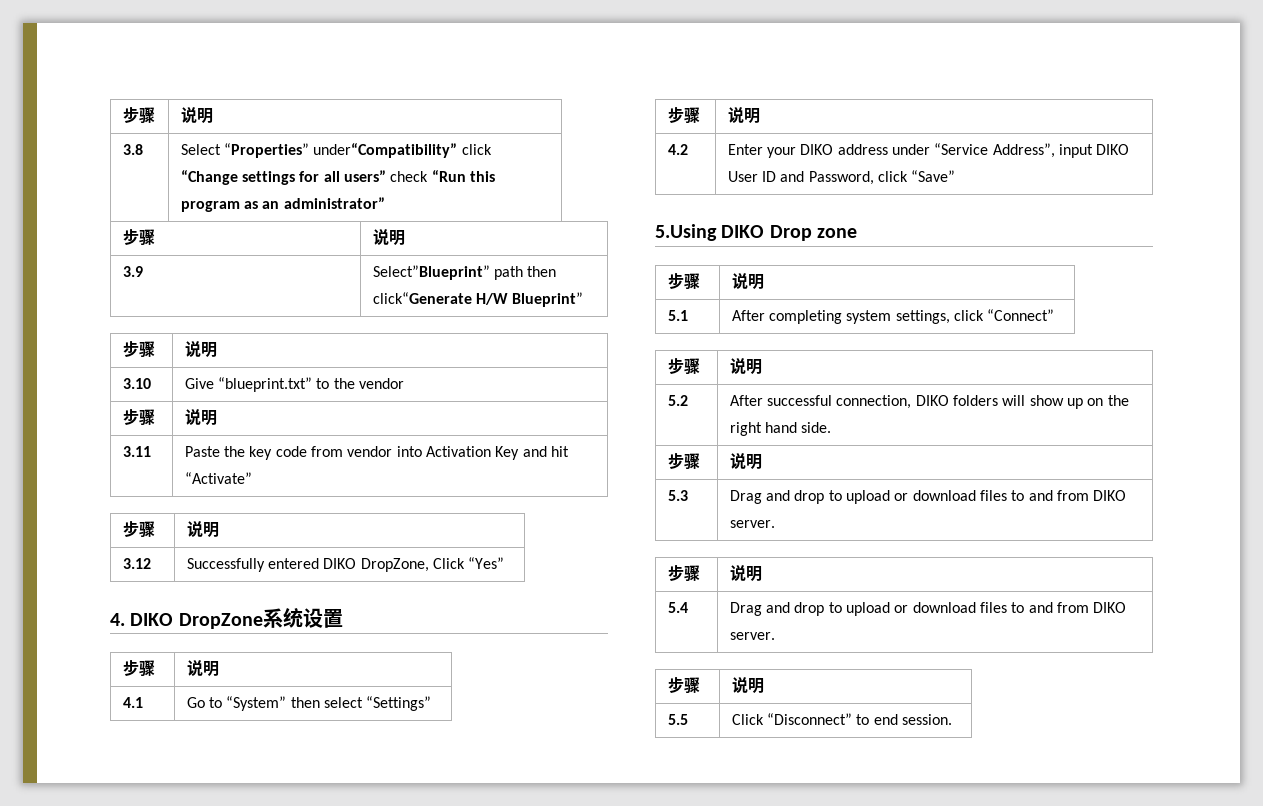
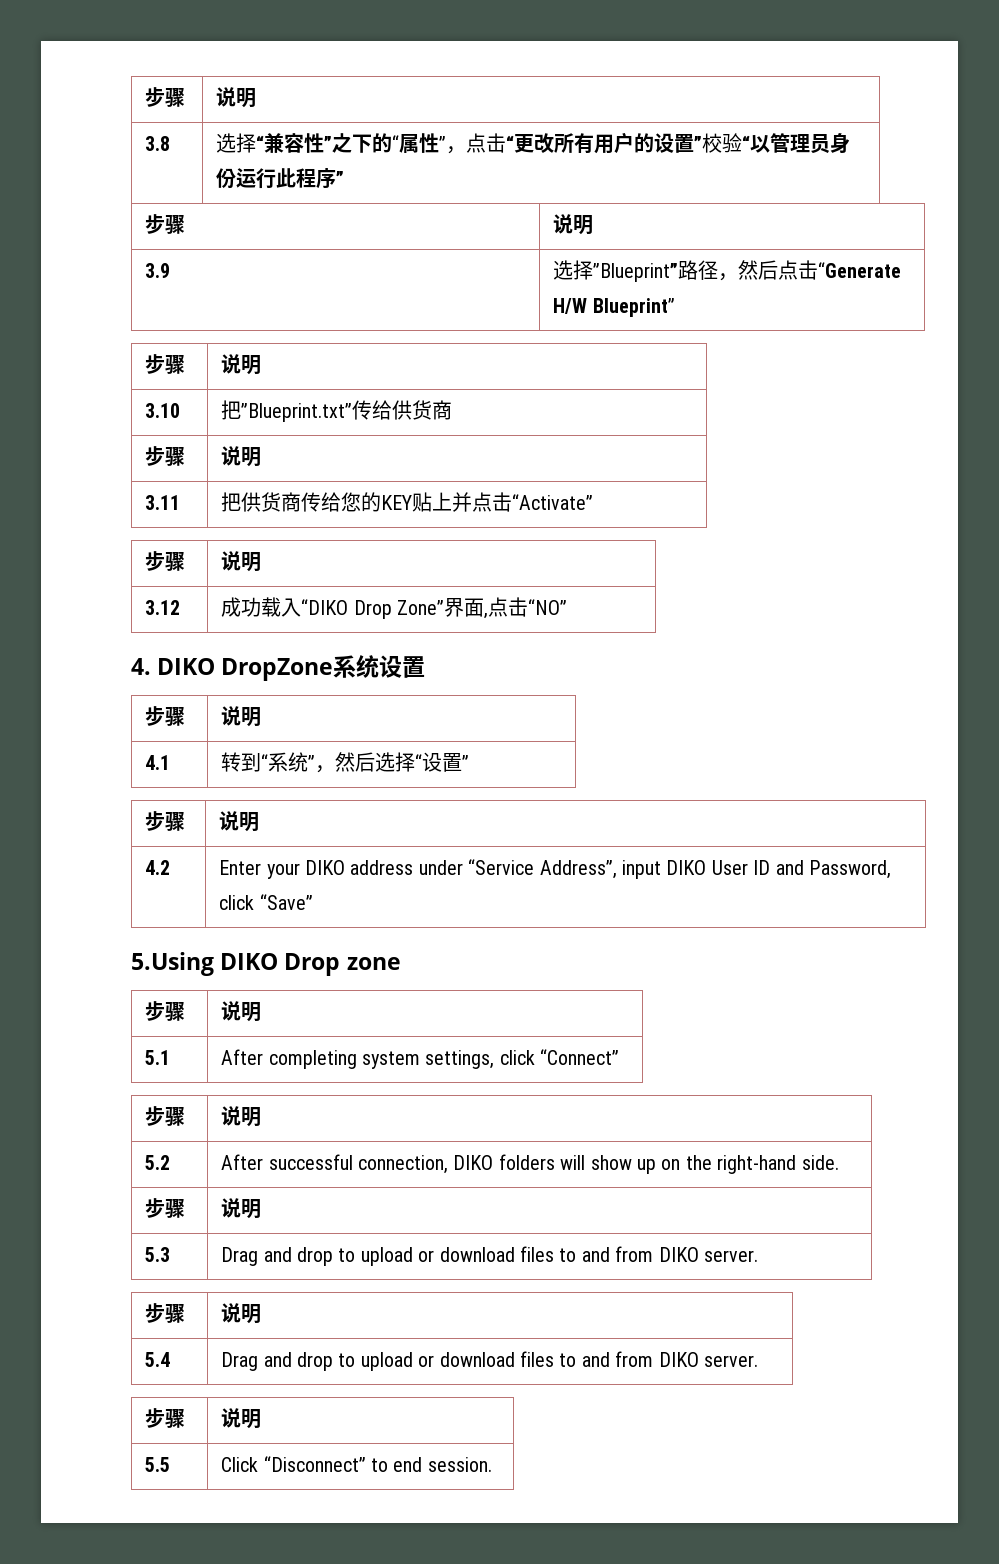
[180,143,492,158] [180,170,496,185] [180,197,385,212] [122,229,155,246] [372,229,405,246] [122,266,143,277] [372,265,557,280] [372,292,472,304] Select “Properties” under“Compatibility” click “Change settings for all users” check “Run this program as an administrator” // 步骤 | 说明 // 3.9 | Select”Blueprint” path then click“Generate -> [216,132,851,154] [216,168,345,189] [145,214,186,234] [553,214,594,235] [145,263,171,278] [553,260,902,282] 选择“兼容性”之下的“属性”，点击“更改所有用户的设置”校验“以管理员身份运行此程序” // 步骤 | 说明 // 3.9 | 选择”Blueprint”路径，然后点击“Generate
[184,377,405,392] [122,409,155,426] [184,409,217,426] [122,446,151,457] [184,446,569,460] [184,472,252,484] [122,521,155,538] [186,521,219,538] [122,558,151,569] [186,557,505,572] Give “blueprint.txt” to the vendor // 步骤 | 说明 // 3.11 | Paste the key code from vendor into Activation Key and hit “Activate” // 步骤 | 说明 // 3.12 | Successfully entered DIKO DropZone, Click “Yes” -> [221,400,453,422] [145,446,186,466] [221,446,262,467] [145,495,181,510] [221,492,594,512] [145,551,186,571] [221,551,262,572] [145,600,181,615] [221,597,567,619] 把”Blueprint.txt”传给供货商 // 步骤 | 说明 // 3.11 | 把供货商传给您的KEY贴上并点击“Activate” // 步骤 | 说明 // 3.12 | 成功载入“DIKO Drop Zone”界面,点击“NO”
[186,696,432,711] Go to “System” then select “Settings” -> [221,752,470,773] 转到“系统”，然后选择“设置”
[729,422,798,436] right hand -> [717,1155,797,1174] right-hand

